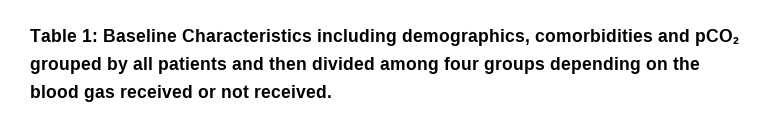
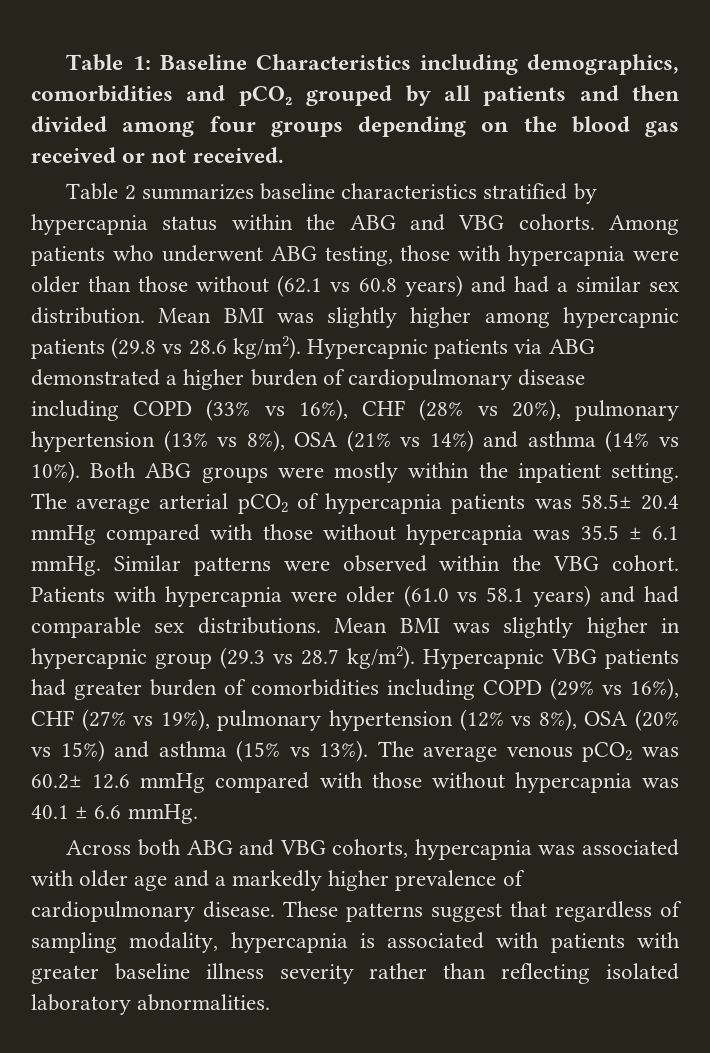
(332, 91) none -> [66,183,597,204] [31,214,679,235] [31,245,679,266] [31,275,680,297] [31,307,679,328] [31,336,595,359] [31,369,586,390] [31,399,679,421] [31,430,679,452] [31,461,679,483] [31,493,679,514] [31,524,679,545] [31,555,679,576] [31,585,679,607] [31,617,680,638] [31,646,679,669] [31,678,679,700] [31,709,680,731] [31,740,679,762] [31,772,679,793] [31,804,198,824] [66,839,679,860] [31,870,525,891] [31,901,682,922] [31,932,680,953] [31,963,679,984] [31,994,271,1015] // Table 2 summarizes baseline characteristics stratified by hypercapnia status within the ABG and VBG cohorts. Among patients who underwent ABG testing, those with hypercapnia were older than those without (62.1 vs 60.8 years) and had a similar sex distribution. Mean BMI was slightly higher among hypercapnic patients (29.8 vs 28.6 kg/m2). Hypercapnic patients via ABG demonstrated a higher burden of cardiopulmonary disease including COPD (33% vs 16%), CHF (28% vs 20%), pulmonary hypertension (13% vs 8%), OSA (21% vs 14%) and asthma (14% vs 10%). Both ABG groups were mostly within the inpatient setting. The average arterial pCO2 of hypercapnia patients was 58.5± 20.4 mmHg compared with those without hypercapnia was 35.5 ± 6.1 mmHg. Similar patterns were observed within the VBG cohort. Patients with hypercapnia were older (61.0 vs 58.1 years) and had comparable sex distributions. Mean BMI was slightly higher in hypercapnic group (29.3 vs 28.7 kg/m2). Hypercapnic VBG patients had greater burden of comorbidities including COPD (29% vs 16%), CHF (27% vs 19%), pulmonary hypertension (12% vs 8%), OSA (20% vs 15%) and asthma (15% vs 13%). The average venous pCO2 was 60.2± 12.6 mmHg compared with those without hypercapnia was 40.1 ± 6.6 mmHg. // Across both ABG and VBG cohorts, hypercapnia was associated with older age and a markedly higher prevalence of cardiopulmonary disease. These patterns suggest that regardless of sampling modality, hypercapnia is associated with patients with greater baseline illness severity rather than reflecting isolated laboratory abnormalities.

